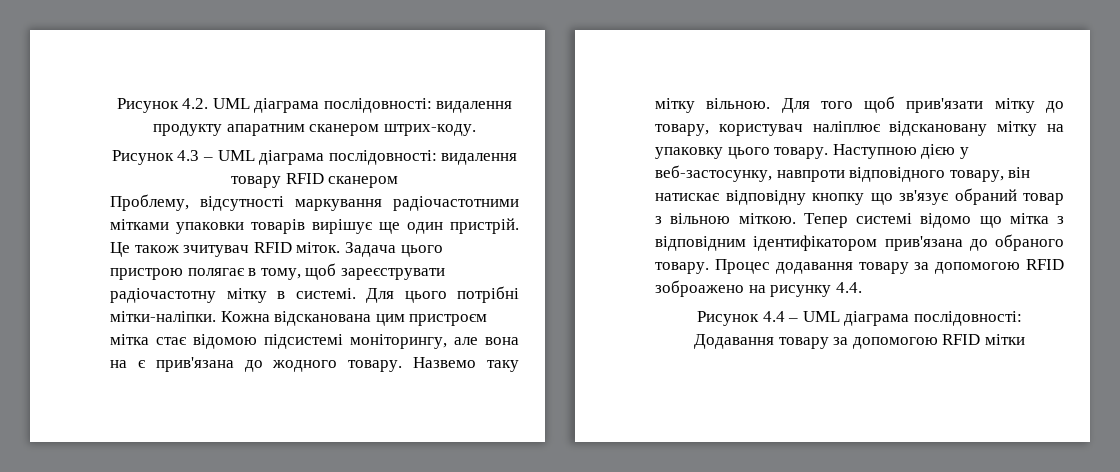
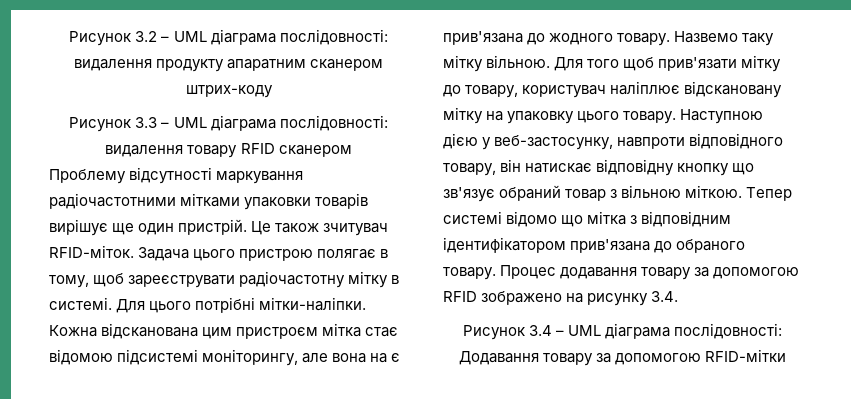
[116,98,209,113] Рисунок 4.2. -> [69,31,170,46] Рисунок 3.2 –
[383,124,476,136] [111,150,200,165] штрих-коду. // Рисунок 4.3 -> [185,85,273,98] [69,117,158,132] штрих-коду // Рисунок 3.3
[110,194,189,211] Проблему, -> [49,169,126,184] Проблему
[253,242,341,253] RFID міток. -> [49,245,134,258] RFID-міток.
[655,280,744,297] зоброажено -> [481,291,563,305] зображено
[835,282,862,293] [697,311,785,326] 4.4. // Рисунок 4.4 -> [651,291,679,302] [462,325,552,340] 3.4. // Рисунок 3.4
[942,334,1025,345] RFID мітки -> [705,349,787,362] RFID-мітки

